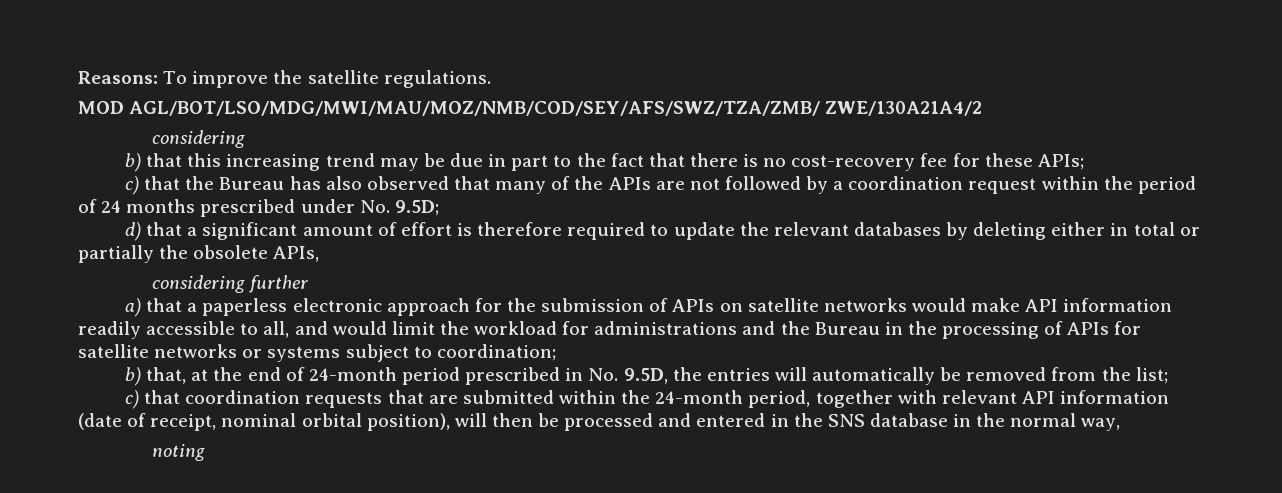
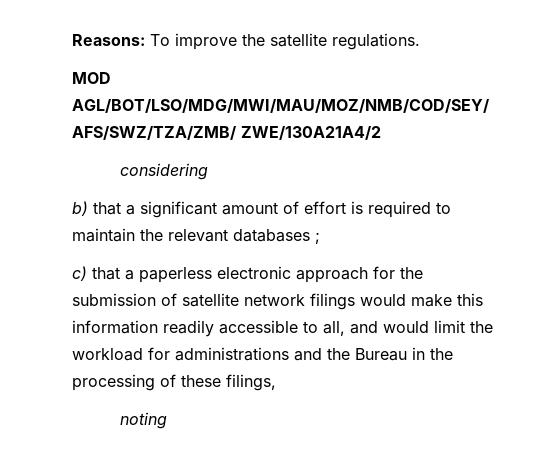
[187,153,1084,171] [125,176,1196,195] [78,199,439,217] [125,222,183,241] this increasing trend may be due in part to the fact that there is no cost-recovery fee for these APIs; // c) that the Bureau has also observed that many of the APIs are not followed by a coordination request within the period of 24 months prescribed under No. 9.5D; // d) that -> (121, 208) none
[477,222,563,236] therefore -> (363, 207) none
[673,222,735,240] update -> [72,228,135,242] maintain
[946,222,1200,240] [78,245,320,263] [152,275,309,293] [125,298,142,317] by deleting either in total or partially the obsolete APIs, // considering further // a) -> [315,232,320,244] [72,266,87,281] ; // c)
[672,298,907,312] APIs on satellite networks -> [182,293,355,310] satellite network filings
[1025,299,1059,312] API -> [457,293,483,306] this
[1067,321,1142,335] [78,344,556,362] [125,367,1168,386] [125,390,1170,409] [78,413,1121,431] APIs for satellite networks or systems subject to coordination; // b) that, at the end of 24-month period prescribed in No. 9.5D, the entries will automatically be removed from the list; // c) that coordination requests that are submitted within the 24-month period, together with relevant API information (date of receipt, nominal orbital position), will then be processed and entered in the SNS database in the normal way, -> [181,374,276,391] these filings,

